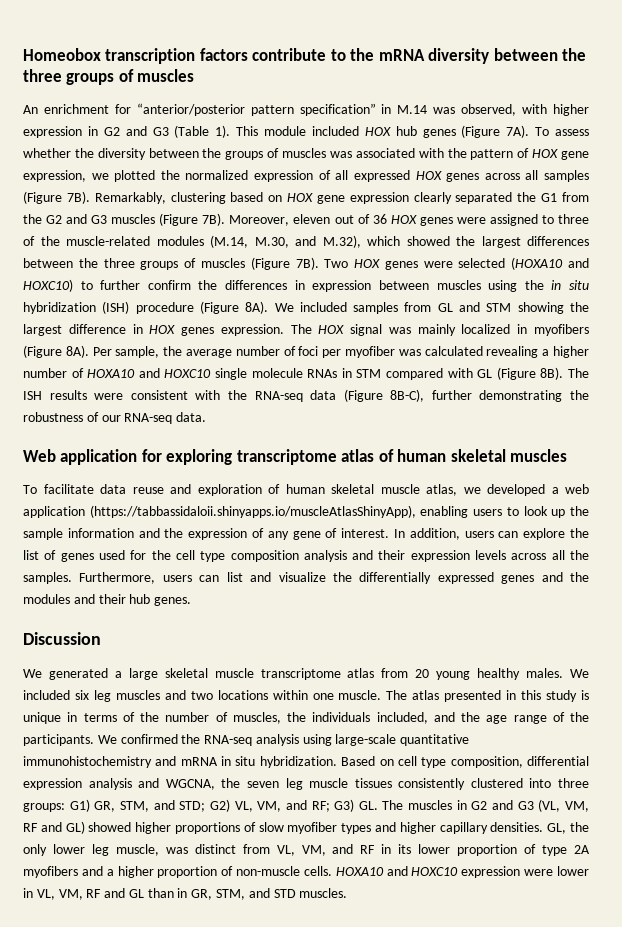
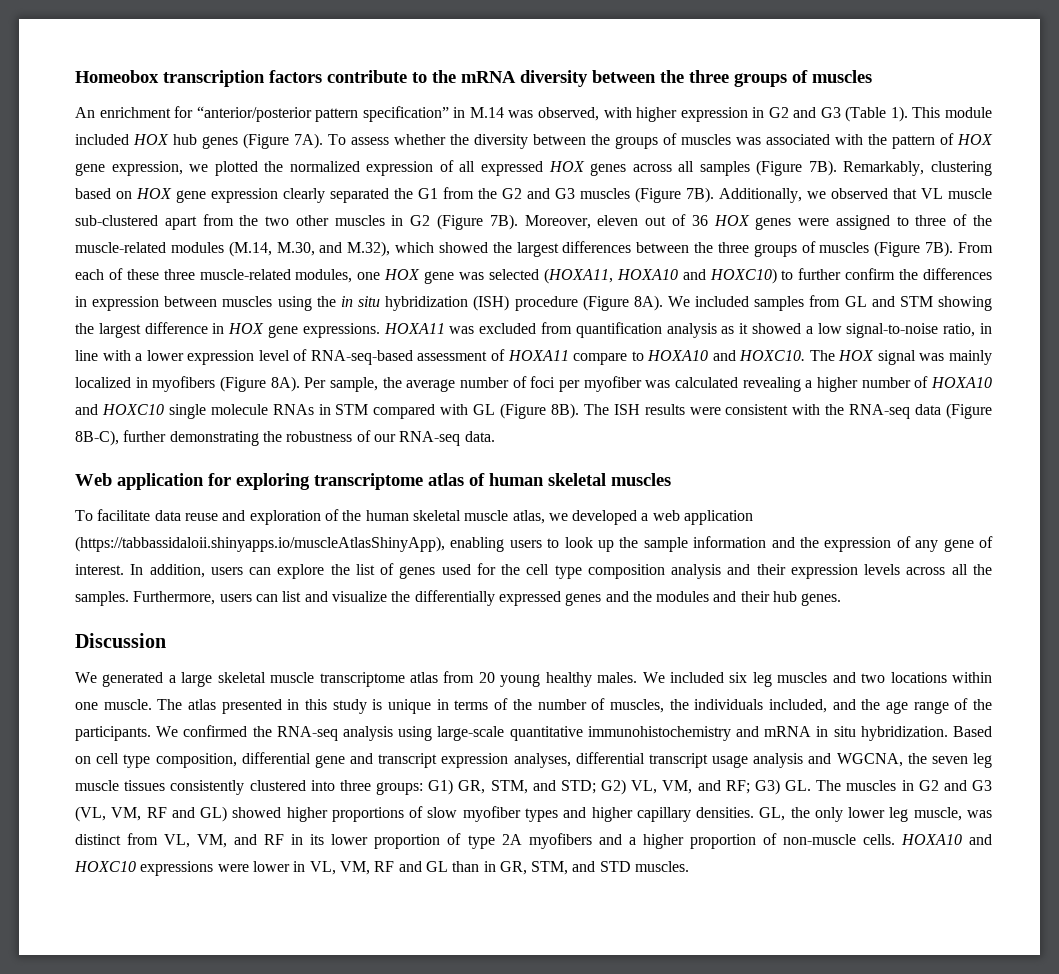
(226, 219) none -> [719,188,992,203] [75,214,518,230] Additionally, we observed that VL muscle sub-clustered apart from the two other muscles in G2 (Figure 7B).
[324,257,564,270] Two HOX genes were selected (HOXA10 -> [958,242,994,253] [75,268,678,284] From each of these three muscle-related modules, one HOX gene was selected (HOXA11, HOXA10
[181,324,284,336] genes expression. -> [268,322,992,338] [75,349,806,365] gene expressions. HOXA11 was excluded from quantification analysis as it showed a low signal-to-noise ratio, in line with a lower expression level of RNA-seq-based assessment of HOXA11 compare to HOXA10 and HOXC10.
(280, 489) none -> [342,510,362,521] the
[23,778,82,790] expression -> [314,752,748,768] gene and transcript expression analyses, differential transcript usage
[461,866,521,878] expression -> [140,861,214,876] expressions

